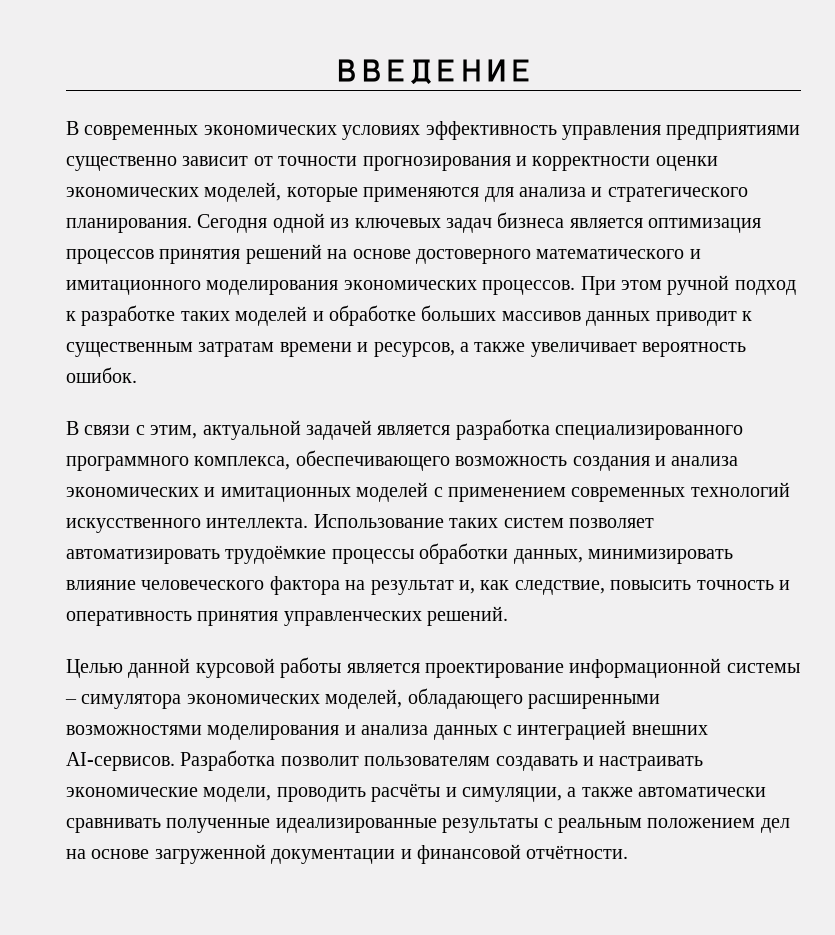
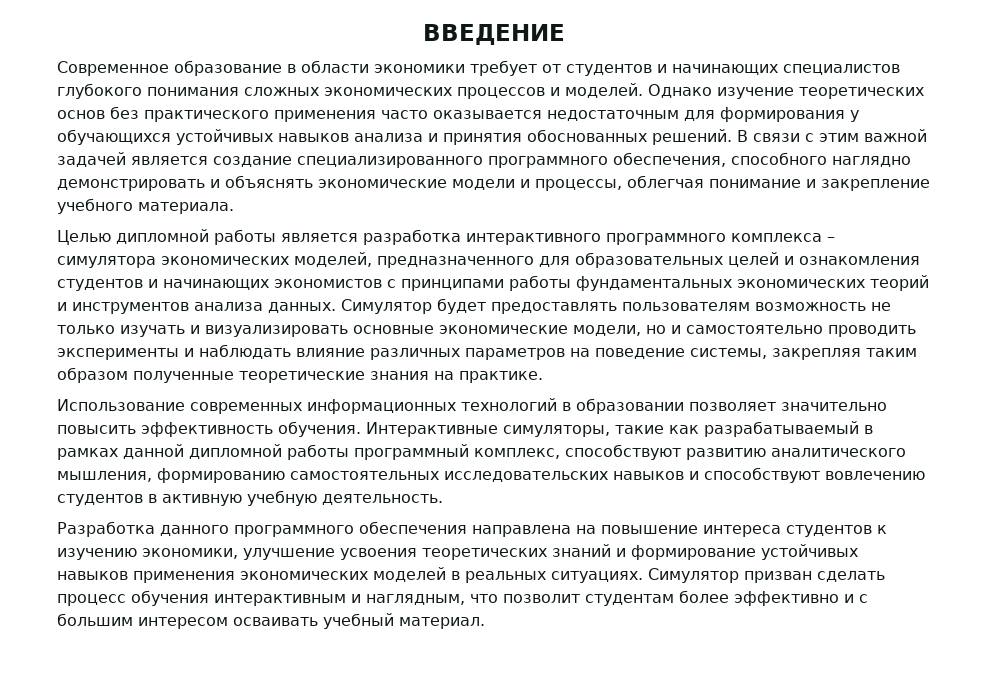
[66,121,801,140] [66,156,718,171] [66,182,748,202] [66,212,762,233] [66,244,701,264] [66,275,796,295] [66,305,752,326] [66,342,747,357] [66,367,137,383] В современных экономических условиях эффективность управления предприятиями существенно зависит от точности прогнозирования и корректности оценки экономических моделей, которые применяются для анализа и стратегического планирования. Сегодня одной из ключевых задач бизнеса является оптимизация процессов принятия решений на основе достоверного математического и имитационного моделирования экономических процессов. При этом ручной подход к разработке таких моделей и обработке больших массивов данных приводит к существенным затратам времени и ресурсов, а также увеличивает вероятность ошибок. // -> [57,60,900,76] [57,83,924,99] [57,106,859,122] [57,129,732,145] Современное образование в области экономики требует от студентов и начинающих специалистов глубокого понимания сложных экономических процессов и моделей. Однако изучение теоретических основ без практического применения часто оказывается недостаточным для формирования у обучающихся устойчивых навыков анализа и принятия обоснованных решений.
[150,420,301,440] этим, актуальной -> [819,129,927,142] этим важной
[455,419,550,440] разработка -> [213,156,292,167] создание
[194,450,739,471] [66,482,790,502] [66,514,654,533] [66,543,733,564] [66,576,790,595] [66,606,509,626] [66,657,800,678] [65,688,660,709] [66,720,708,740] [66,750,704,771] [66,783,767,802] [66,818,790,833] [66,844,629,864] комплекса, обеспечивающего возможность создания и анализа экономических и имитационных моделей с применением современных технологий искусственного интеллекта. Использование таких систем позволяет автоматизировать трудоёмкие процессы обработки данных, минимизировать влияние человеческого фактора на результат и, как следствие, повысить точность и оперативность принятия управленческих решений. // Целью данной курсовой работы является проектирование информационной системы – симулятора экономических моделей, обладающего расширенными возможностями моделирования и анализа данных с интеграцией внешних AI-сервисов. Разработка позволит пользователям создавать и настраивать экономические модели, проводить расчёты и симуляции, а также автоматически сравнивать полученные идеализированные результаты с реальным положением дел на основе загруженной документации и финансовой отчётности. -> [613,152,911,167] [57,175,930,191] [57,198,234,214] [57,229,835,245] [57,252,920,268] [57,275,929,291] [57,298,891,314] [57,325,916,337] [57,344,917,360] [57,367,543,383] [57,398,887,414] [57,421,873,437] [57,444,906,460] [57,467,925,483] [57,490,443,506] [57,521,887,537] [57,544,858,560] [57,567,885,583] [57,590,868,606] [57,613,485,629] обеспечения, способного наглядно демонстрировать и объяснять экономические модели и процессы, облегчая понимание и закрепление учебного материала. // Целью дипломной работы является разработка интерактивного программного комплекса – симулятора экономических моделей, предназначенного для образовательных целей и ознакомления студентов и начинающих экономистов с принципами работы фундаментальных экономических теорий и инструментов анализа данных. Симулятор будет предоставлять пользователям возможность не только изучать и визуализировать основные экономические модели, но и самостоятельно проводить эксперименты и наблюдать влияние различных параметров на поведение системы, закрепляя таким образом полученные теоретические знания на практике. // Использование современных информационных технологий в образовании позволяет значительно повысить эффективность обучения. Интерактивные симуляторы, такие как разрабатываемый в рамках данной дипломной работы программный комплекс, способствуют развитию аналитического мышления, формированию самостоятельных исследовательских навыков и способствуют вовлечению студентов в активную учебную деятельность. // Разработка данного программного обеспечения направлена на повышение интереса студентов к изучению экономики, улучшение усвоения теоретических знаний и формирование устойчивых навыков применения экономических моделей в реальных ситуациях. Симулятор призван сделать процесс обучения интерактивным и наглядным, что позволит студентам более эффективно и с большим интересом осваивать учебный материал.

